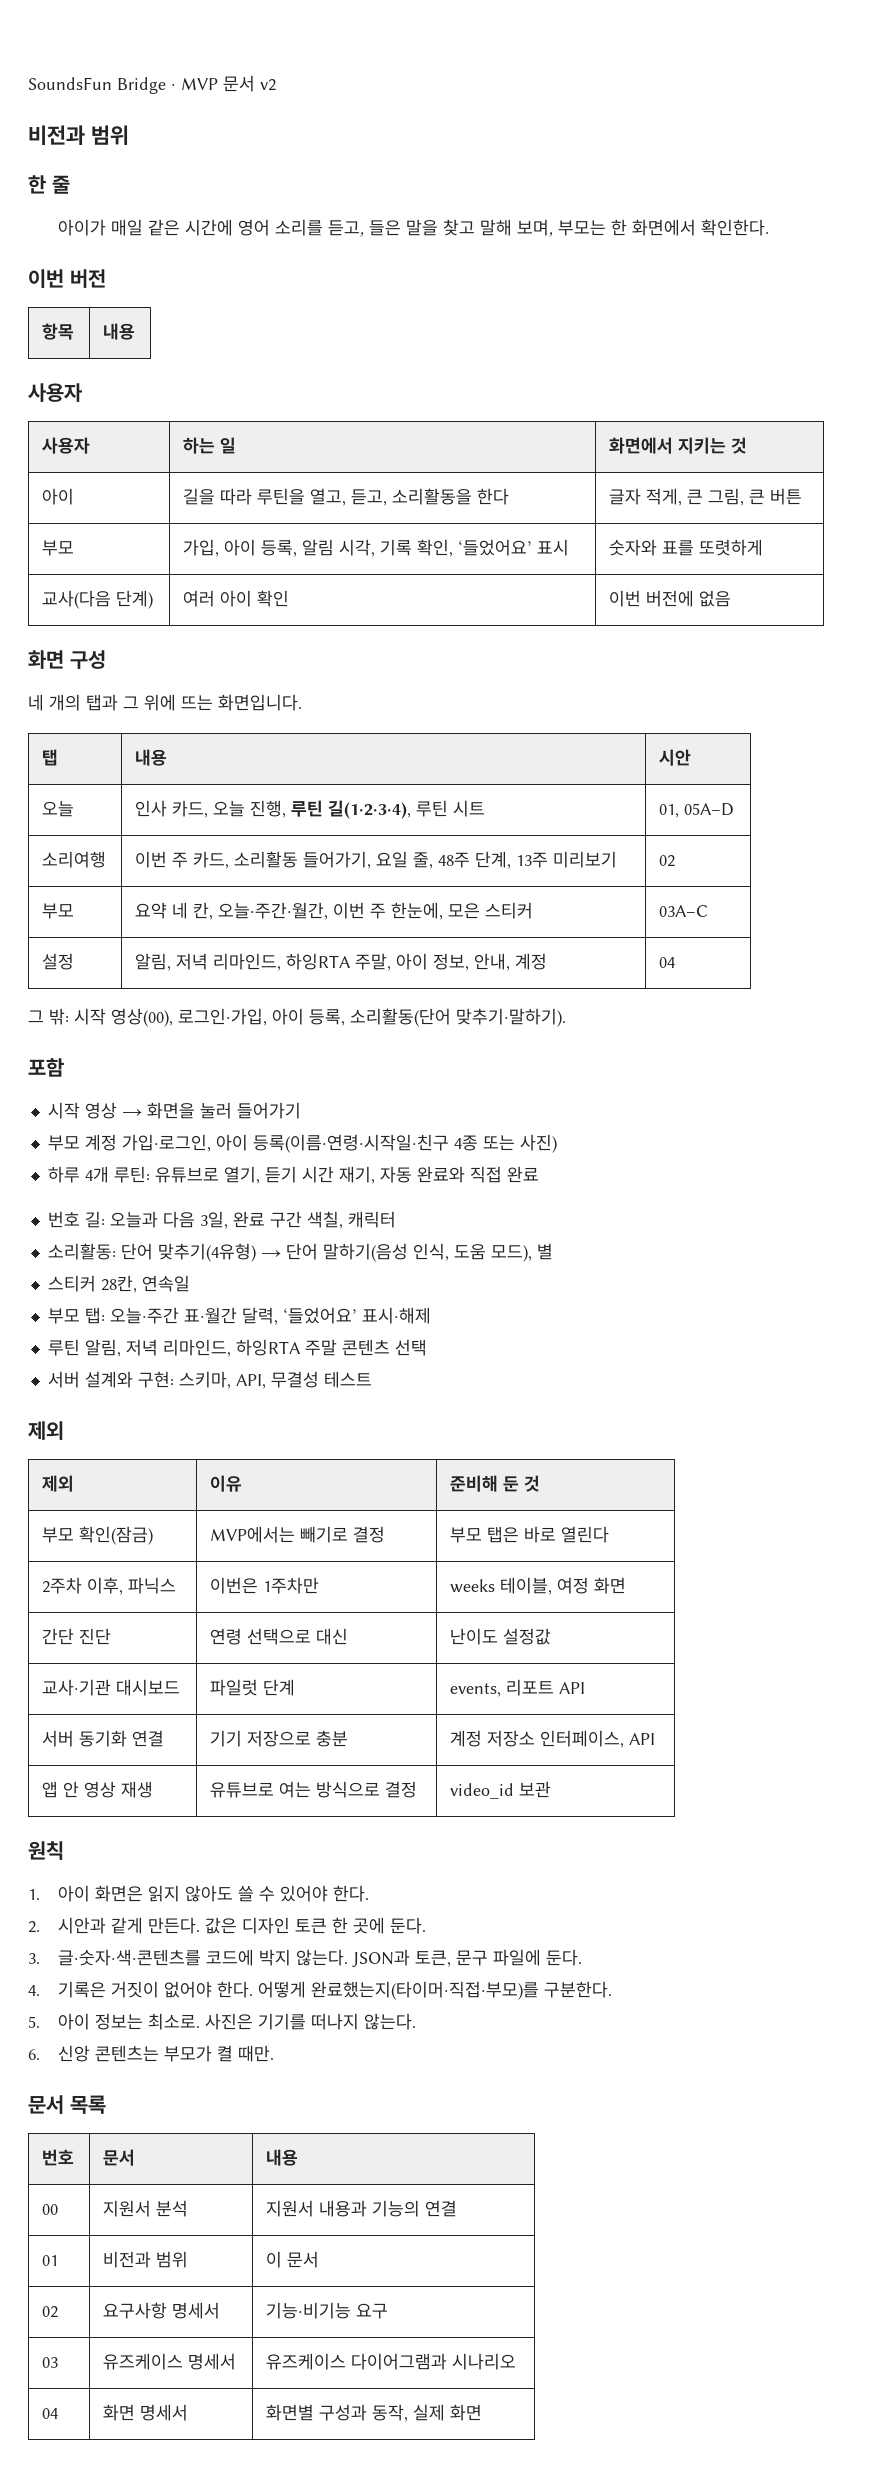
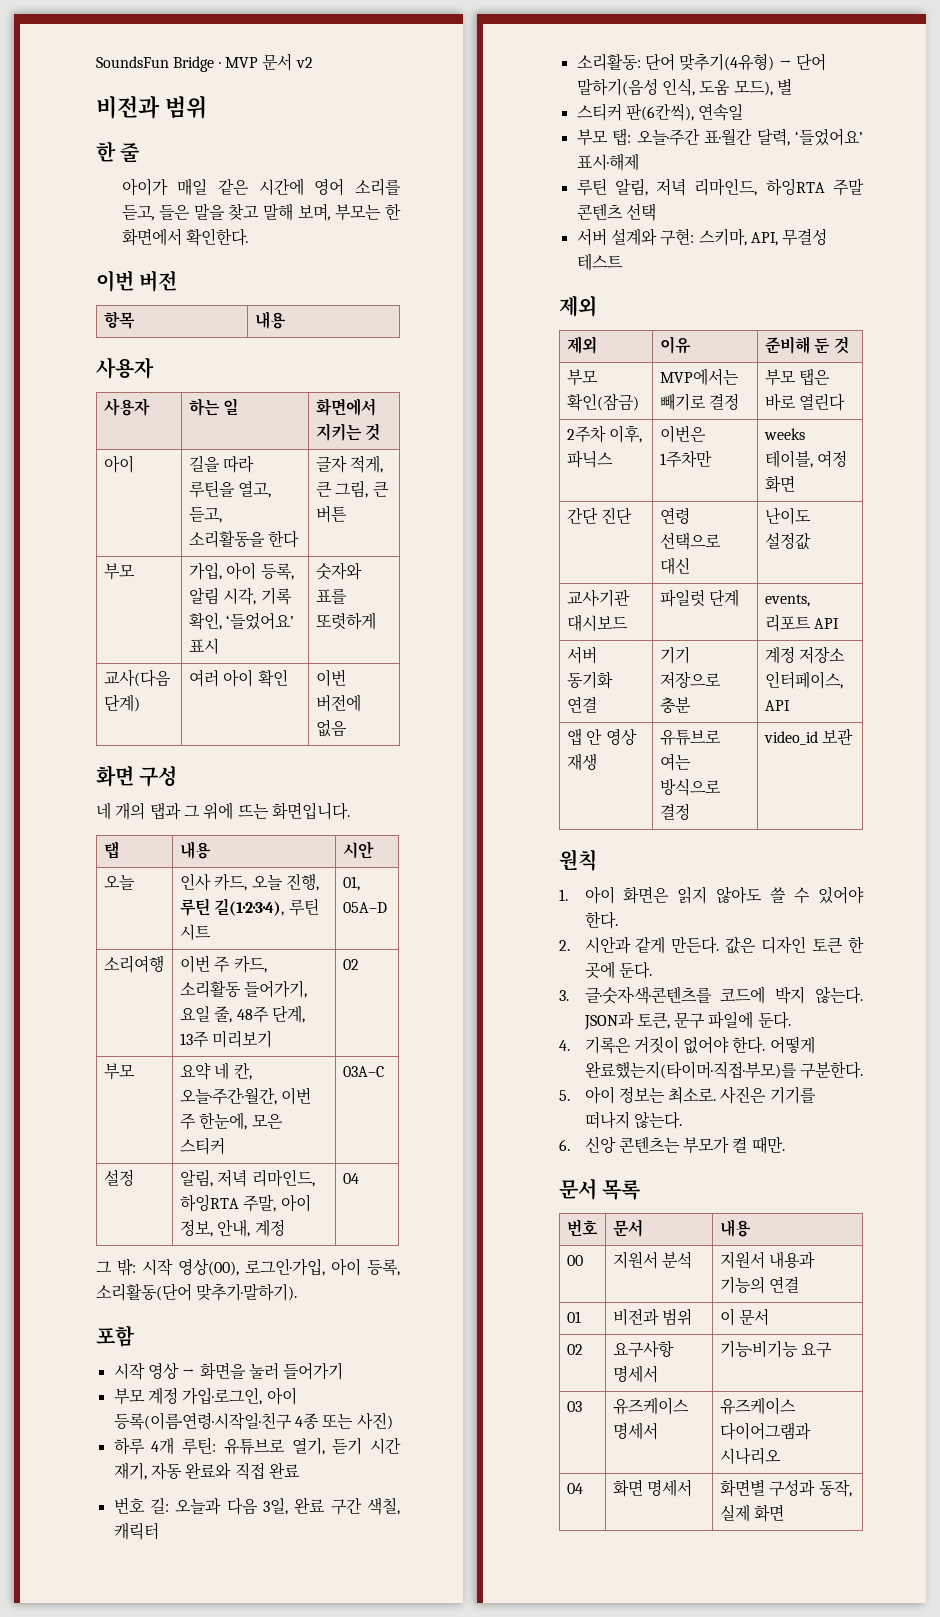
[100,1275,137,1293] 28칸, -> [625,103,694,121] 판(6칸씩),

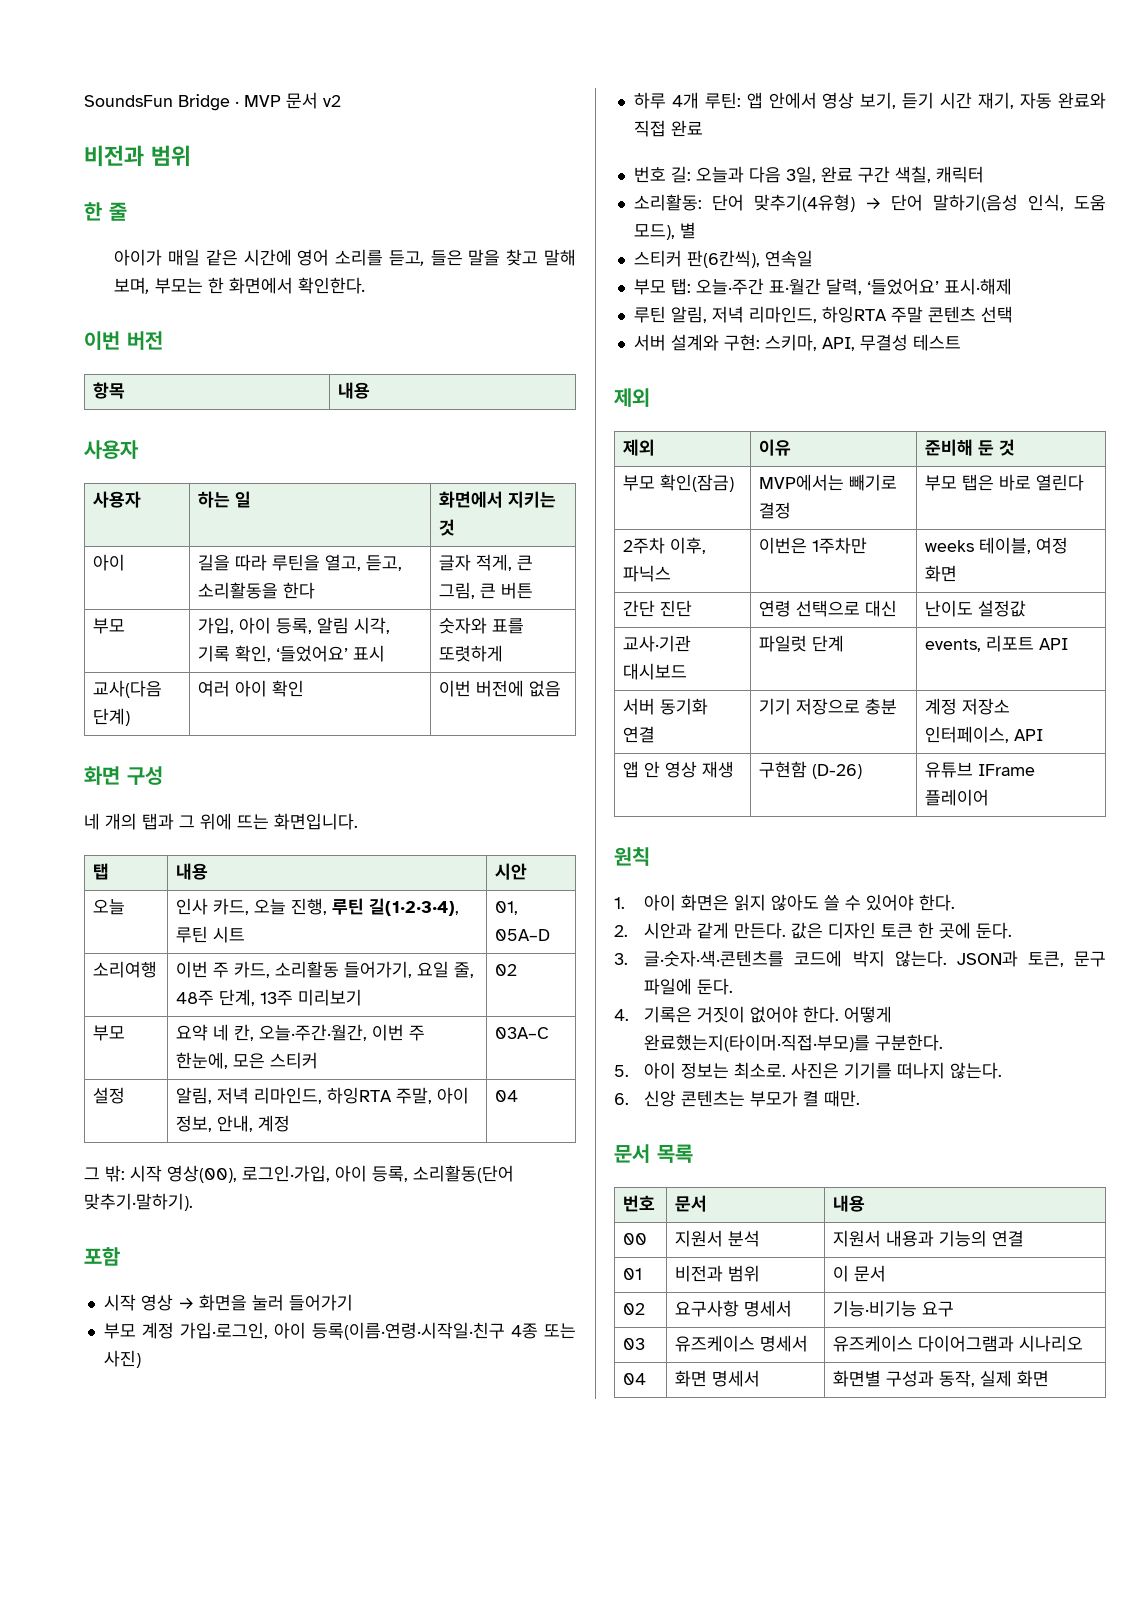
[223,1437,325,1455] 유튜브로 열기, -> [746,92,897,109] 앱 안에서 영상 보기,
[659,730,721,746] [659,753,691,771] [659,778,721,796] [659,803,690,820] [763,728,854,745] 유튜브로 여는 방식으로 결정 | video_id 보관 -> [759,761,863,779] [925,762,1036,778] [925,789,990,806] 구현함 (D-26) | 유튜브 IFrame 플레이어

